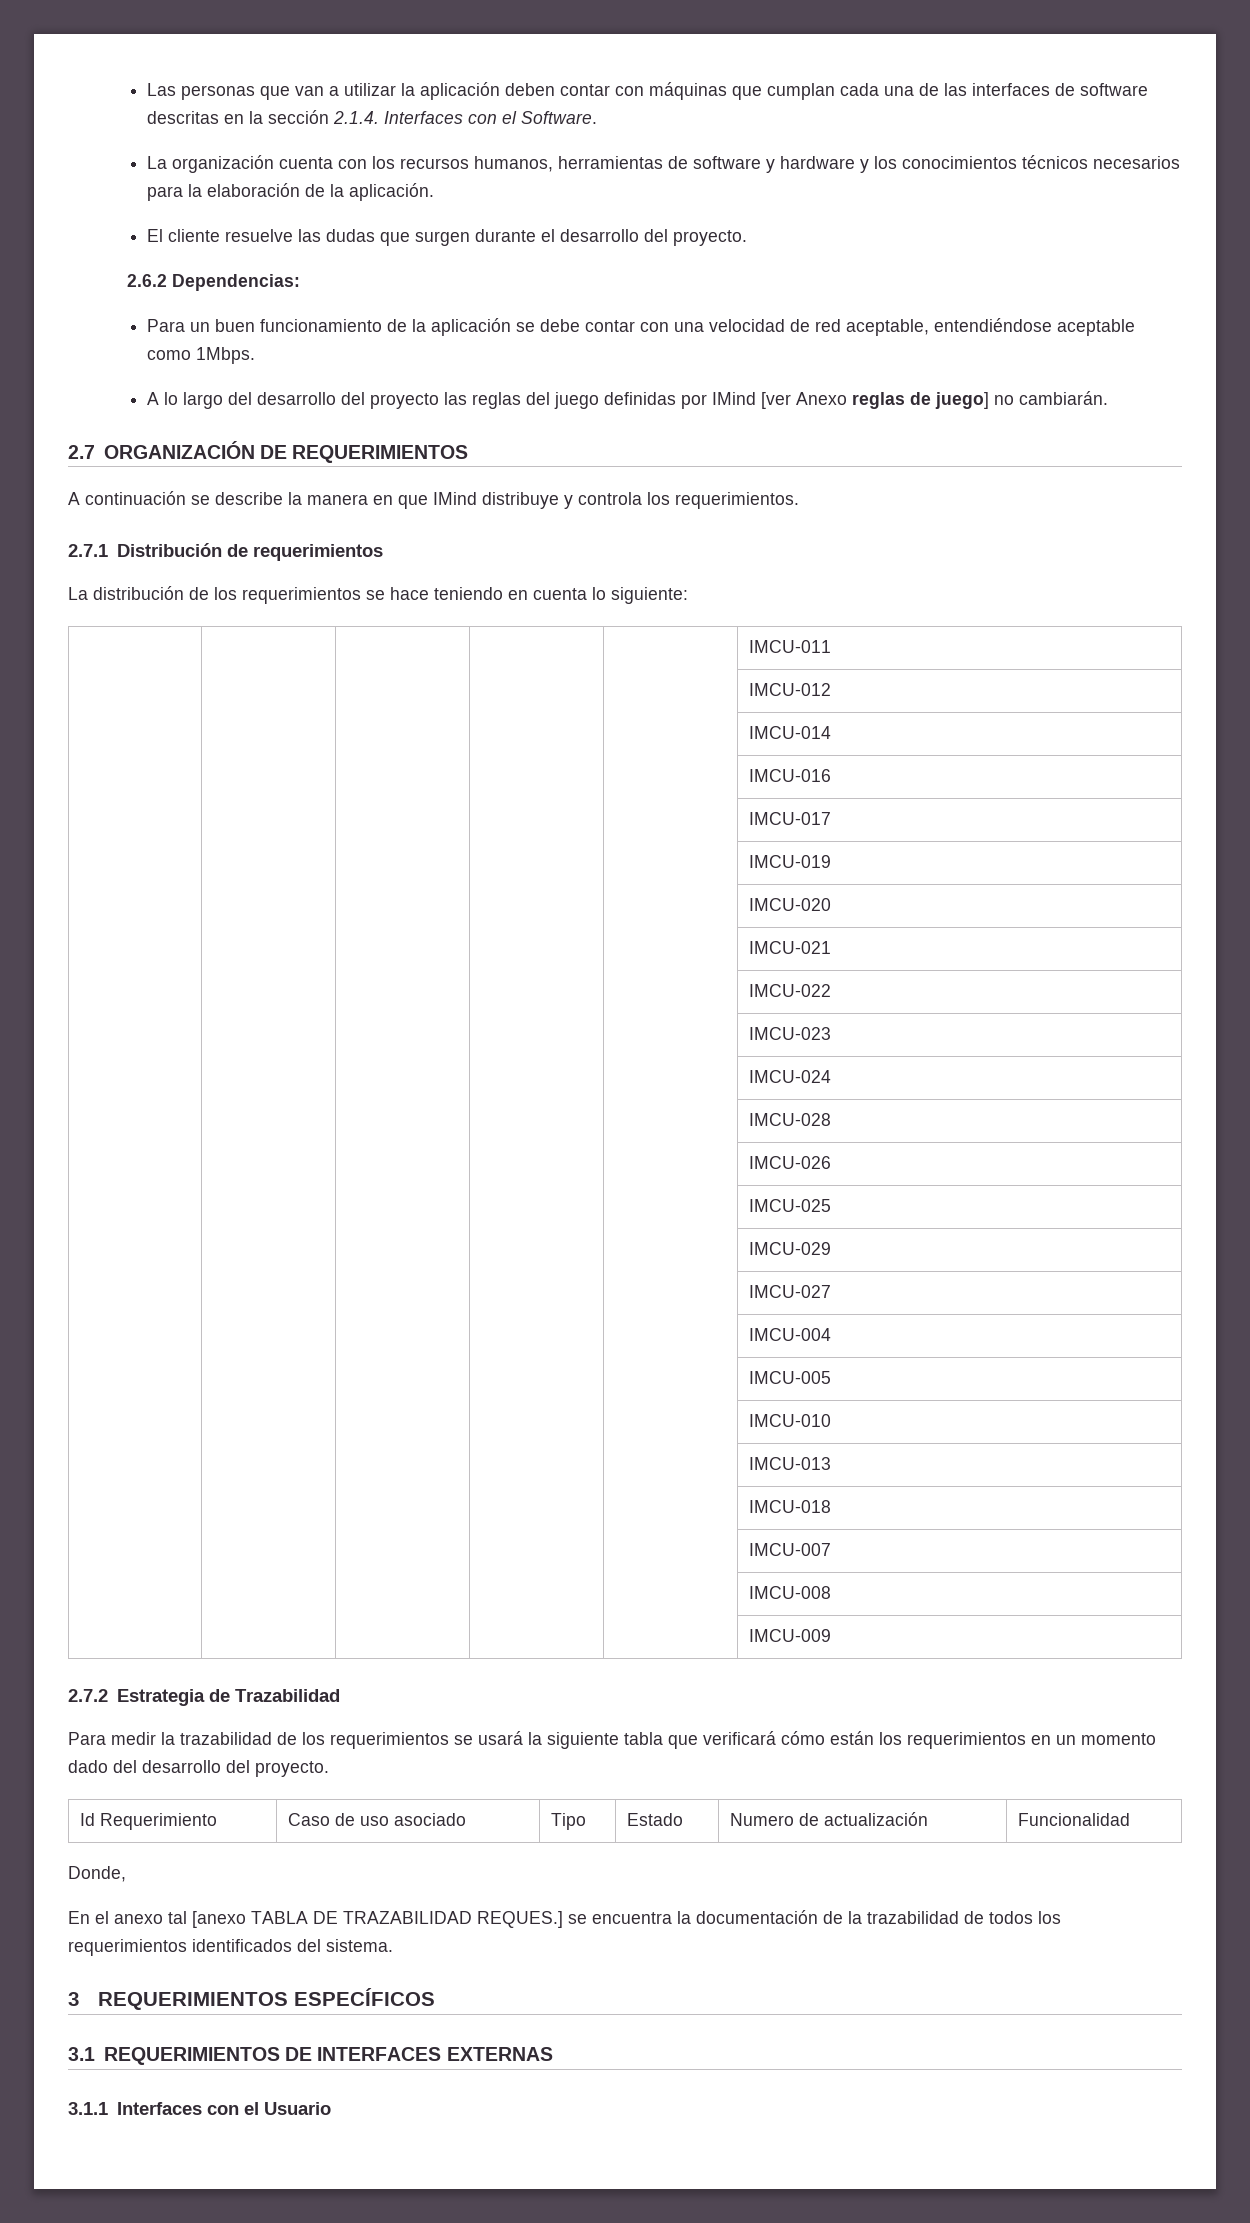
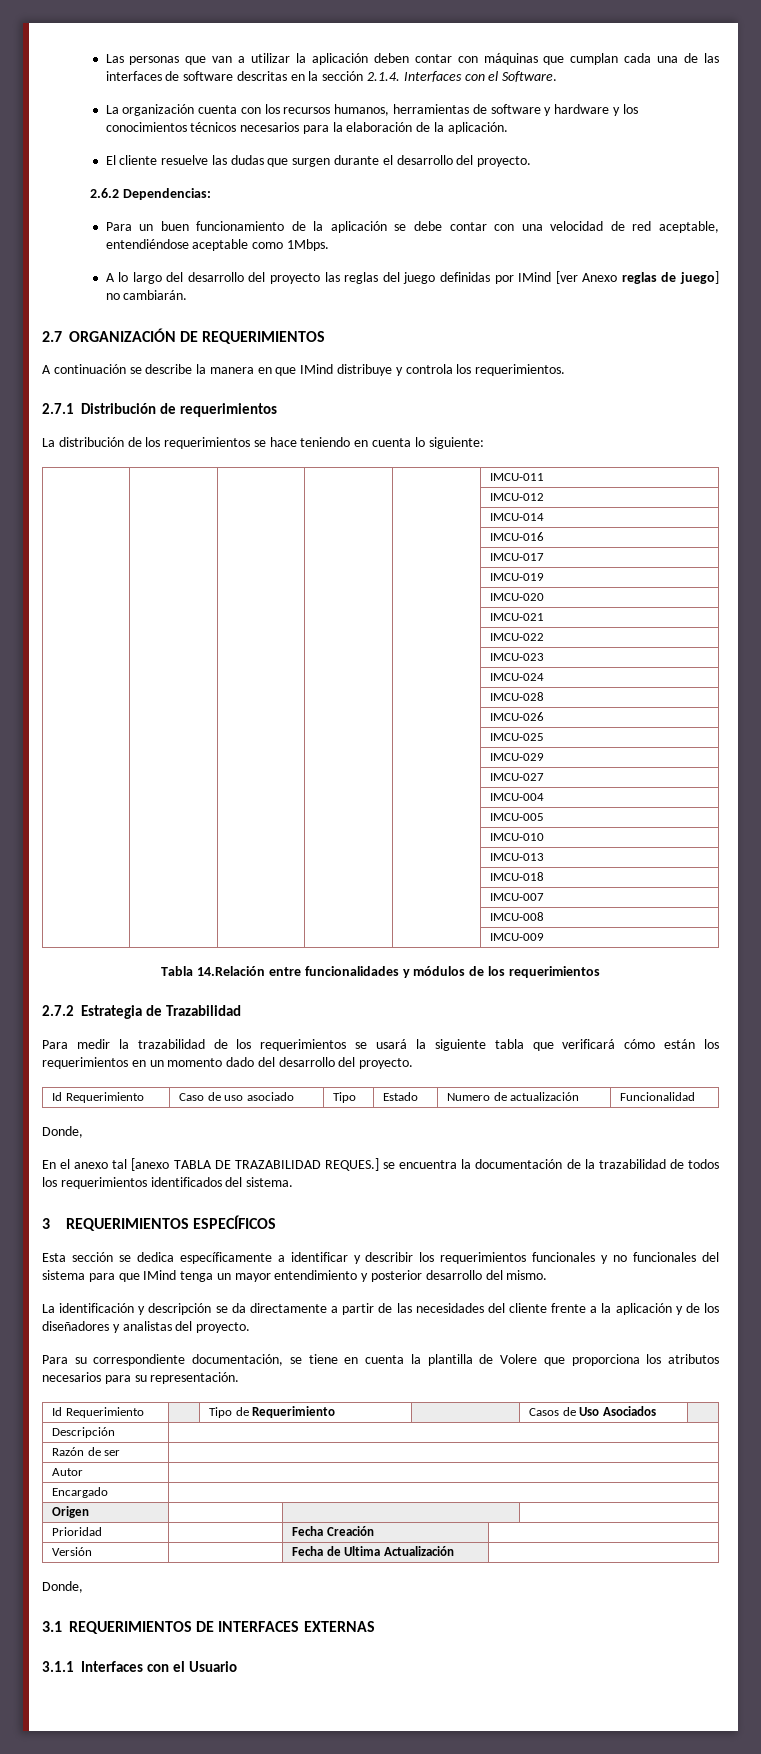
(831, 1635) none -> [161,966,600,978] // Tabla 14.Relación entre funcionalidades y módulos de los requerimientos
(435, 1997) none -> [42,1252,719,1264] [42,1270,548,1282] [42,1303,719,1315] [42,1321,251,1333] [42,1354,720,1366] [42,1372,240,1384] [52,1407,144,1418] [209,1406,336,1418] [529,1406,656,1416] [52,1427,116,1438] [52,1447,121,1456] [52,1468,84,1476] [52,1487,109,1498] [52,1506,90,1518] [52,1527,103,1536] [292,1526,374,1536] [52,1547,93,1556] [292,1546,454,1556] [42,1581,83,1593] // Esta sección se dedica específicamente a identificar y describir los requerimientos funcionales y no funcionales del sistema para que IMind tenga un mayor entendimiento y posterior desarrollo del mismo. // La identificación y descripción se da directamente a partir de las necesidades del cliente frente a la aplicación y de los diseñadores y analistas del proyecto. // Para su correspondiente documentación, se tiene en cuenta la plantilla de Volere que proporciona los atributos necesarios para su representación. // Id Requerimiento | | Tipo de Requerimiento | | Casos de Uso Asociados | // Descripción | // Razón de ser | // Autor | // Encargado | // Origen | | | // Prioridad | | Fecha Creación | // Versión | | Fecha de Ultima Actualización | // Donde,

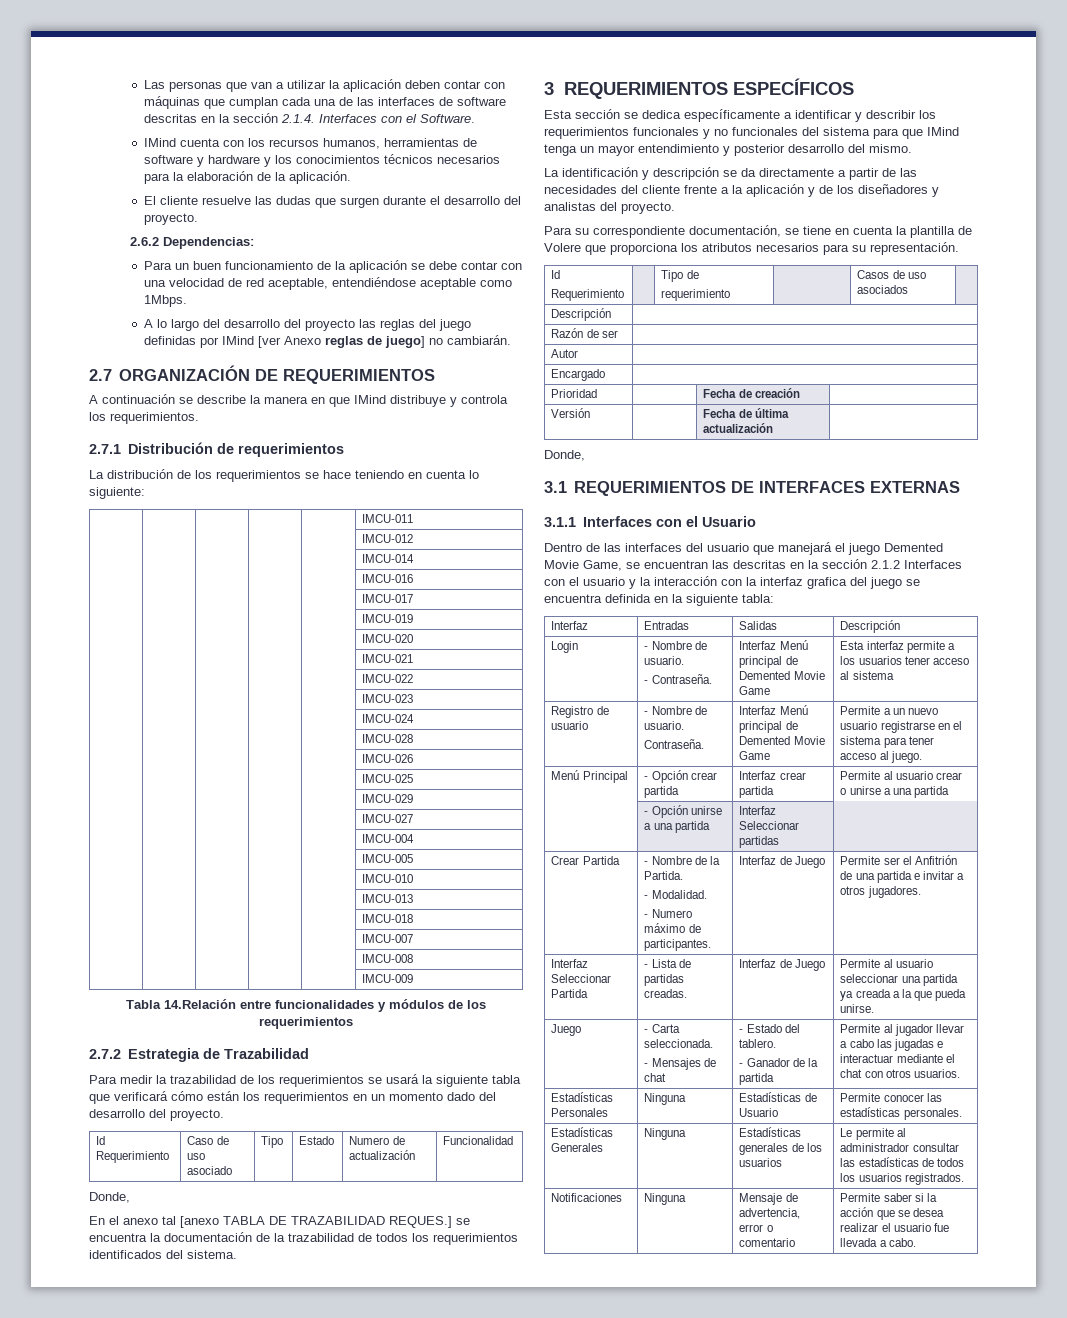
[105,104,195,116] La organización -> [143,138,176,147] IMind
(63, 1411) none -> (561, 274) //
[252,1406,336,1418] Requerimiento -> [661,289,731,301] // requerimiento
[579,1406,656,1416] Uso Asociados -> [907,272,926,279] [857,285,909,294] uso asociados
[52,1506,90,1518] // Origen | | | -> (606, 375) none
[326,1526,374,1536] Creación -> [738,388,800,398] de creación
[344,1546,454,1556] Ultima Actualización -> [754,408,789,418] [703,423,774,433] última actualización
(237, 1666) none -> [544,542,943,555] [544,559,962,571] [544,576,920,589] [544,594,774,606] [551,621,589,630] [644,621,690,630] [739,621,778,630] [840,620,901,633] [551,641,579,653] [644,641,707,650] [644,656,685,665] [644,674,712,684] [739,640,808,650] [739,656,798,668] [739,671,825,680] [739,686,771,695] [840,641,955,653] [840,656,969,665] [840,671,894,680] [551,706,609,718] [551,721,589,730] [644,706,707,715] [644,721,685,730] [644,739,705,749] [739,705,808,715] [739,721,798,733] [739,736,825,745] [739,751,771,760] [840,706,938,715] [840,721,962,733] [840,736,934,748] [840,751,922,763] [551,770,628,783] [644,770,717,783] [644,786,680,798] [739,771,806,780] [739,786,775,798] [840,771,962,780] [840,786,949,798] [644,805,722,818] [644,821,710,833] [739,806,777,815] [739,821,800,830] [739,836,780,848] [551,856,620,865] [644,856,720,865] [644,871,684,880] [644,890,707,899] [644,909,692,918] [644,923,701,933] [644,939,712,951] [739,856,825,868] [840,855,957,865] [840,871,964,883] [840,886,921,898] [551,959,589,968] [551,974,612,983] [551,989,589,998] [644,959,691,968] [644,974,685,986] [644,989,688,998] [739,959,825,971] [840,959,933,968] [840,974,958,986] [840,989,966,1001] [840,1004,875,1013] [551,1024,582,1036] [644,1024,680,1033] [644,1039,714,1048] [644,1058,716,1070] [644,1073,667,1082] [739,1024,800,1033] [739,1039,777,1048] [739,1058,818,1067] [739,1073,775,1085] [840,1024,964,1036] [840,1039,943,1051] [840,1054,955,1063] [840,1069,960,1078] [551,1092,614,1102] [551,1108,609,1117] [644,1093,687,1105] [739,1092,817,1102] [739,1108,779,1117] [840,1093,942,1102] [840,1107,962,1120] [551,1127,614,1137] [551,1143,604,1152] [644,1128,687,1140] [739,1127,802,1137] [739,1143,822,1155] [739,1158,783,1167] [840,1128,906,1140] [840,1143,959,1152] [840,1157,964,1167] [840,1173,964,1185] [551,1193,623,1202] [644,1193,687,1205] [739,1193,798,1205] [739,1208,801,1219] [739,1224,773,1232] [739,1238,796,1247] [840,1193,937,1202] [840,1207,944,1220] [840,1223,949,1232] [840,1238,916,1247] // Dentro de las interfaces del usuario que manejará el juego Demented Movie Game, se encuentran las descritas en la sección 2.1.2 Interfaces con el usuario y la interacción con la interfaz grafica del juego se encuentra definida en la siguiente tabla: // Interfaz | Entradas | Salidas | Descripción // Login | - Nombre de usuario. // - Contraseña. | Interfaz Menú principal de Demented Movie Game | Esta interfaz permite a los usuarios tener acceso al sistema // Registro de usuario | - Nombre de usuario. // Contraseña. | Interfaz Menú principal de Demented Movie Game | Permite a un nuevo usuario registrarse en el sistema para tener acceso al juego. // Menú Principal | - Opción crear partida | Interfaz crear partida | Permite al usuario crear o unirse a una partida // | - Opción unirse a una partida | Interfaz Seleccionar partidas | // Crear Partida | - Nombre de la Partida. // - Modalidad. // - Numero máximo de participantes. | Interfaz de Juego | Permite ser el Anfitrión de una partida e invitar a otros jugadores. // Interfaz Seleccionar Partida | - Lista de partidas creadas. | Interfaz de Juego | Permite al usuario seleccionar una partida ya creada a la que pueda unirse. // Juego | - Carta seleccionada. // - Mensajes de chat | - Estado del tablero. // - Ganador de la partida | Permite al jugador llevar a cabo las jugadas e interactuar mediante el chat con otros usuarios. // Estadísticas Personales | Ninguna | Estadísticas de Usuario | Permite conocer las estadísticas personales. // Estadísticas Generales | Ninguna | Estadísticas generales de los usuarios | Le permite al administrador consultar las estadísticas de todos los usuarios registrados. // Notificaciones | Ninguna | Mensaje de advertencia, error o comentario | Permite saber si la acción que se desea realizar el usuario fue llevada a cabo.

